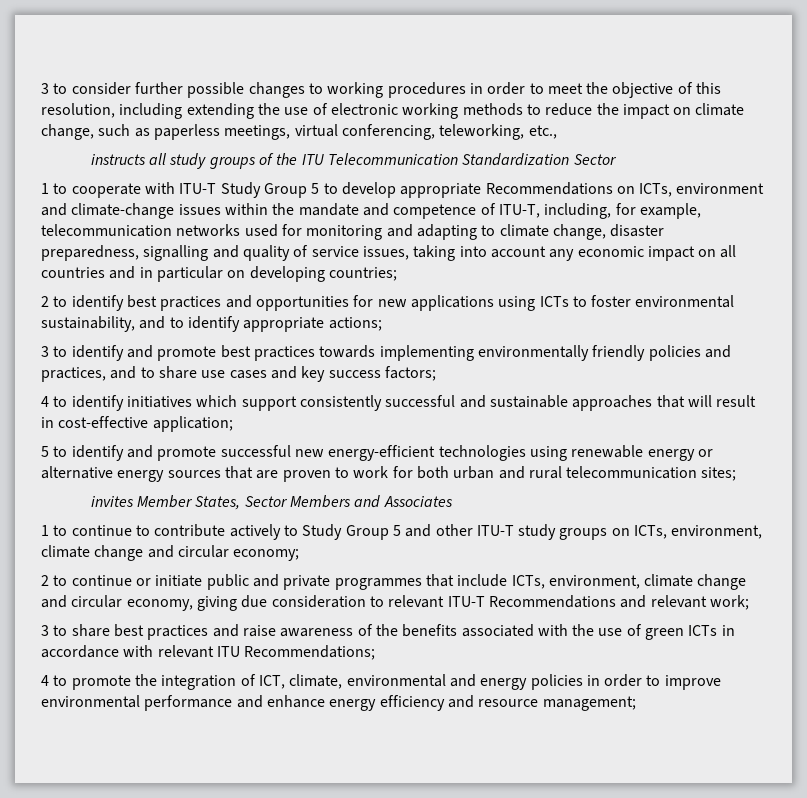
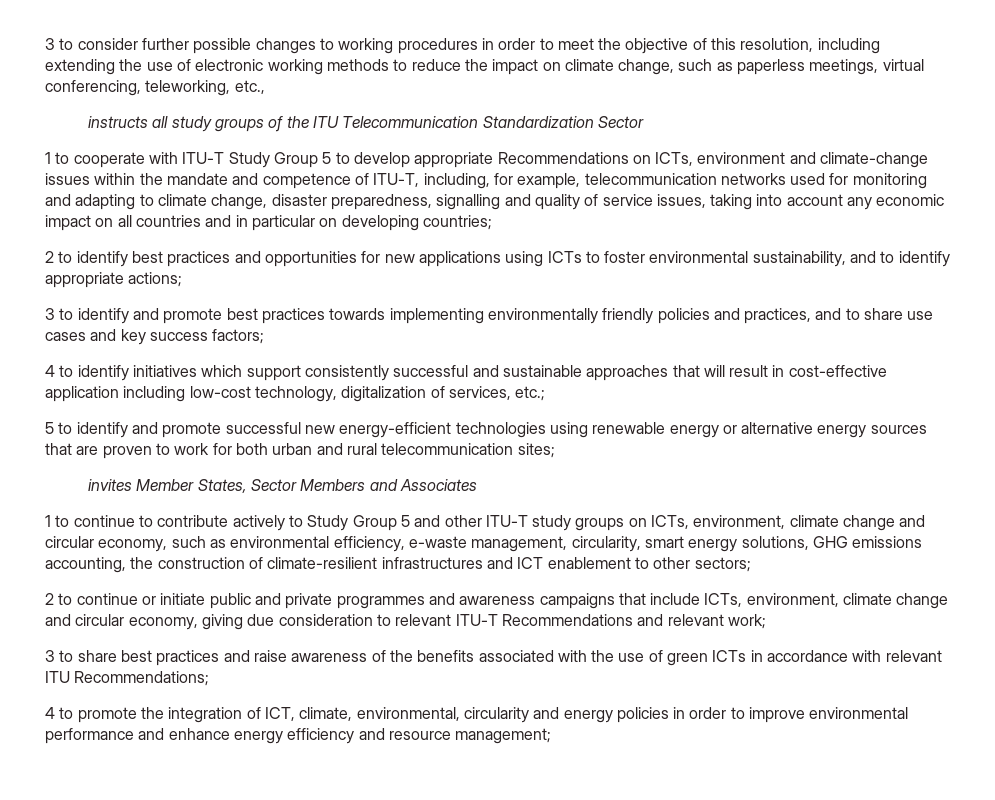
[152,416,233,432] application; -> [45,386,546,402] application including low-cost technology, digitalization of services, etc.;
[233,549,300,561] economy; -> [98,536,923,552] [45,557,751,573] economy, such as environmental efficiency, e-waste management, circularity, smart energy solutions, GHG emissions accounting, the construction of climate-resilient infrastructures and ICT enablement to other sectors;
(422, 584) none -> [428,593,615,609] and awareness campaigns
[346,674,446,687] environmental -> [356,707,529,723] environmental, circularity

